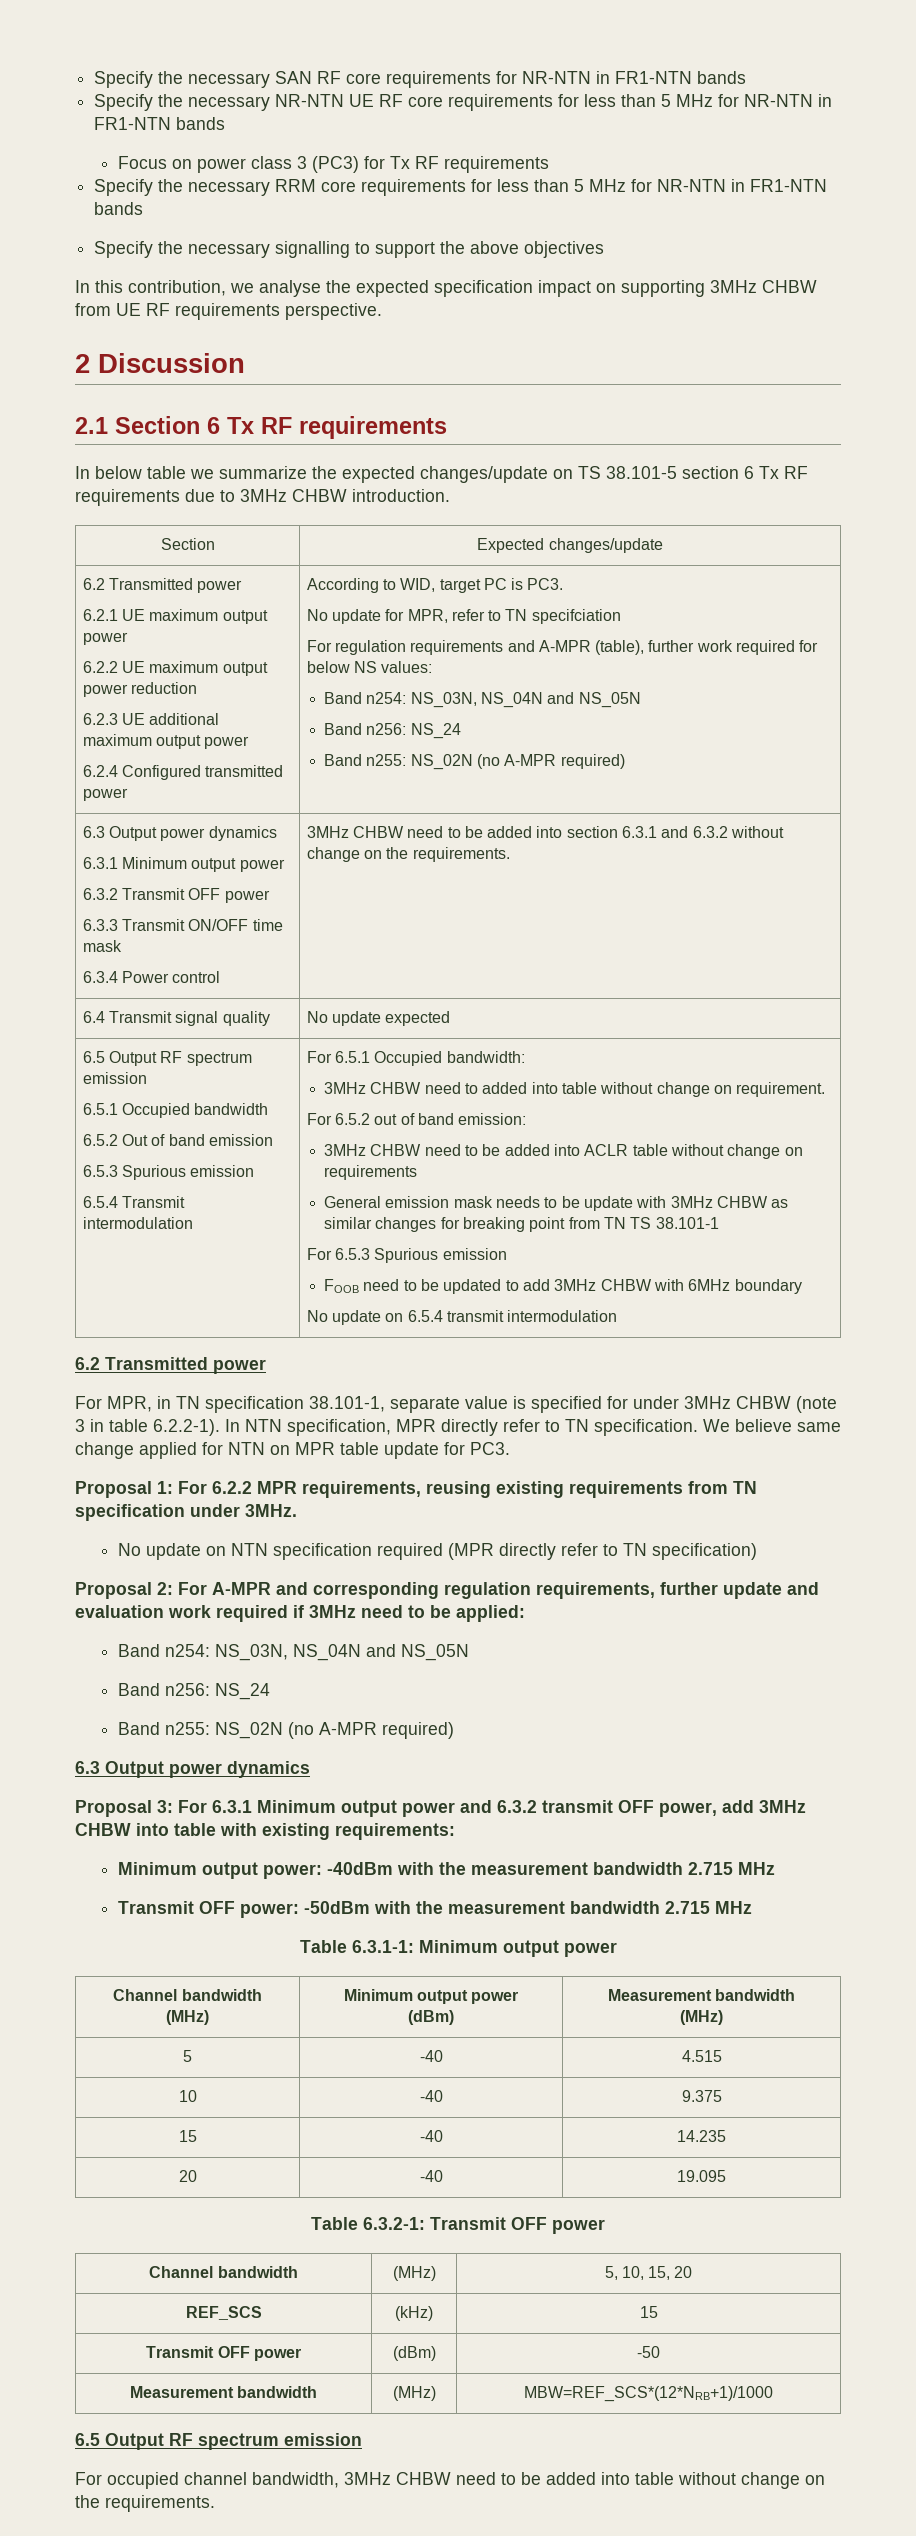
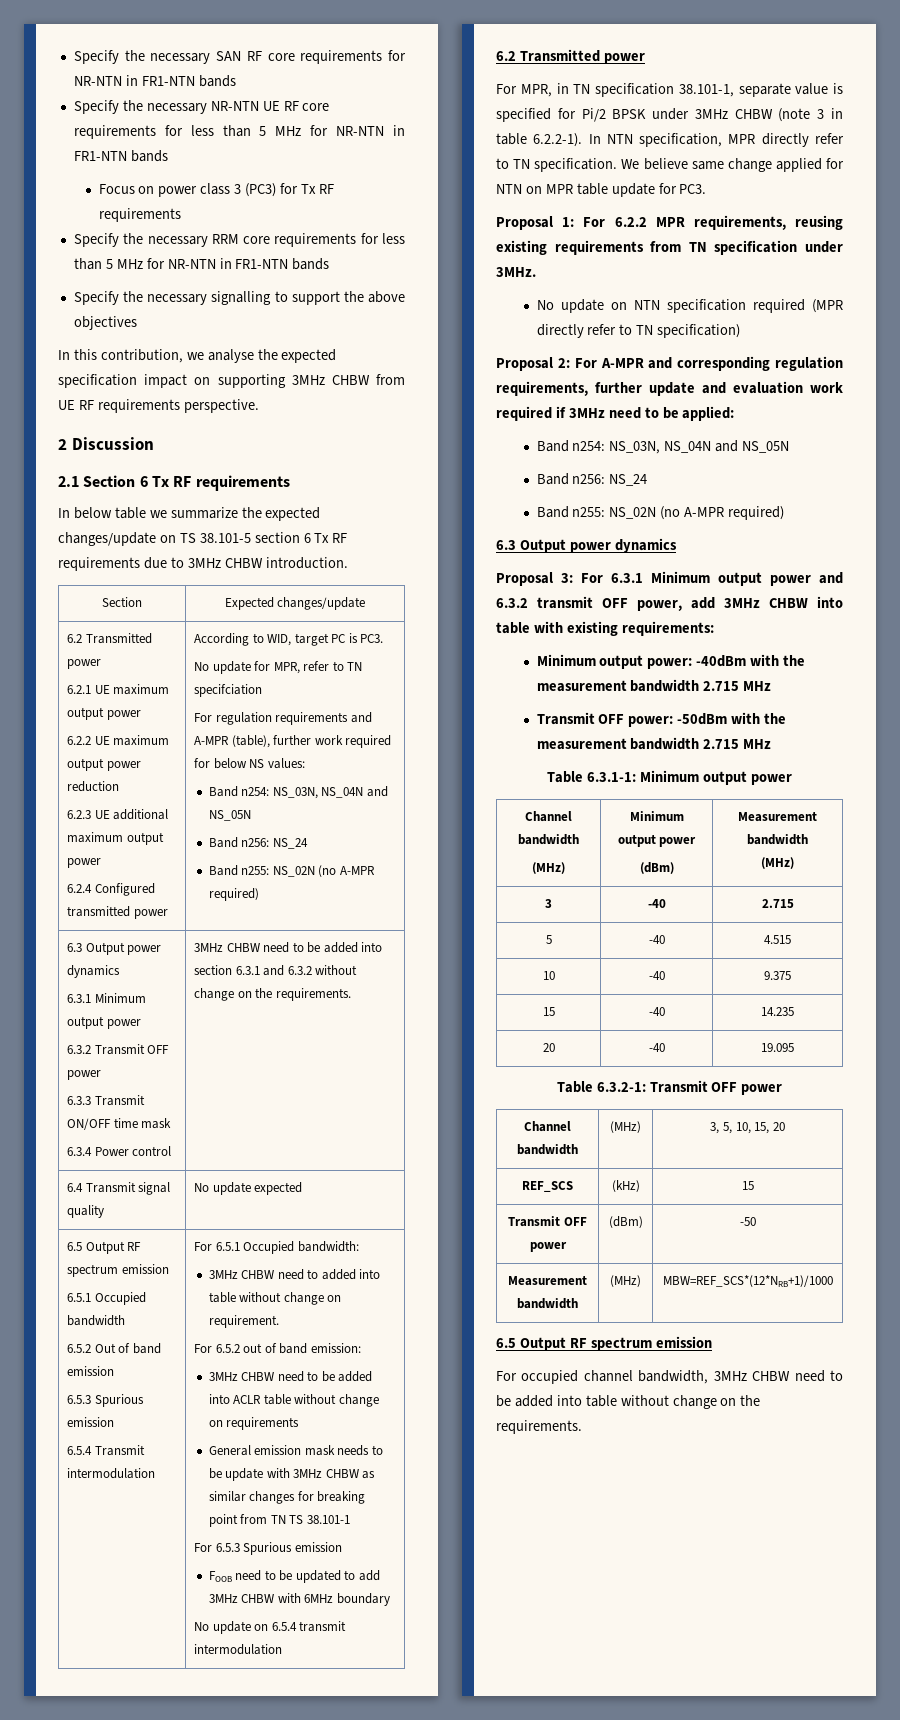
(628, 1402) none -> [581,108,647,122] Pi/2 BPSK
(723, 2017) none -> [545,899,552,908] [647,899,666,908] [761,899,794,908] // 3 | -40 | 2.715
(436, 2273) none -> [710,1122,720,1134] 3,

